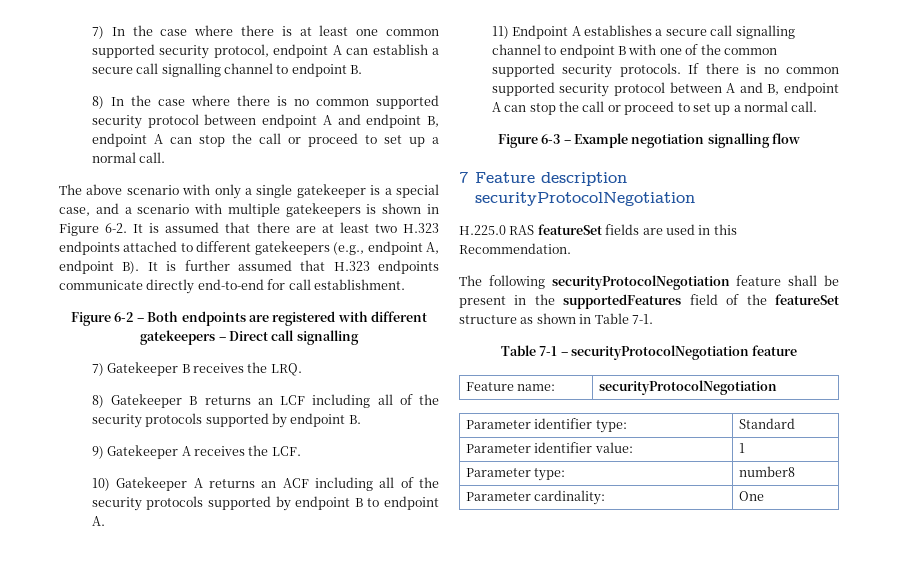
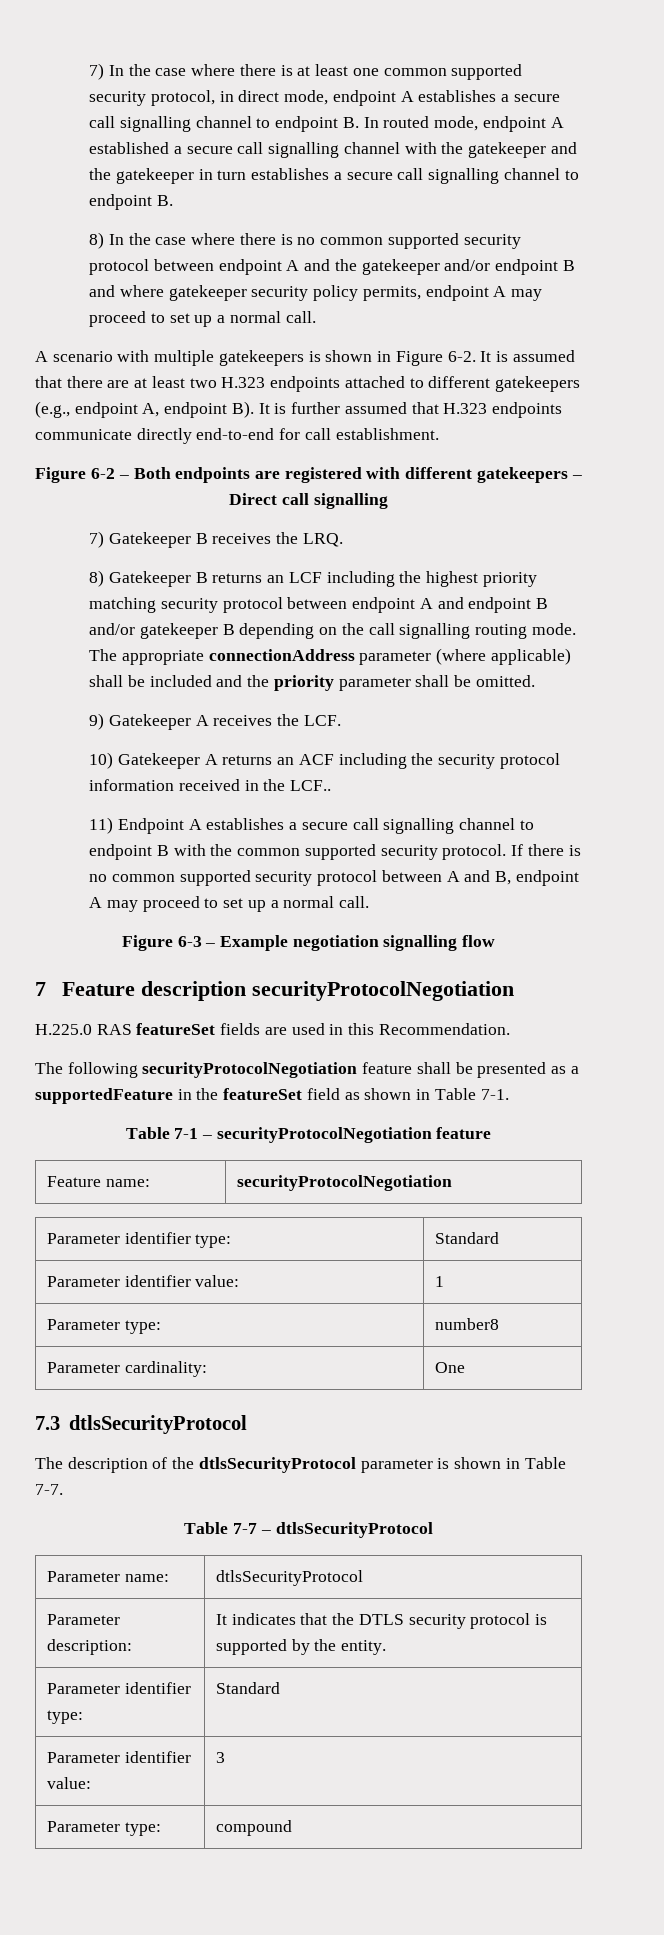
[273,44,428,58] endpoint A can establish -> [219,90,560,106] [89,116,564,132] [89,142,577,158] [89,168,330,184] in direct mode, endpoint A establishes a secure call signalling channel to endpoint B. In routed mode, endpoint A established a secure call signalling channel with the gatekeeper and the gatekeeper in turn establishes
[366,114,440,128] [91,133,440,147] [91,152,166,163] [59,184,439,199] [59,203,132,216] endpoint B, endpoint A can stop the call or proceed to set up a normal call. // The above scenario with only a single gatekeeper is a special case, and a -> [334,259,575,275] [89,285,543,301] [89,311,316,327] [35,351,48,362] the gatekeeper and/or endpoint B and where gatekeeper security policy permits, endpoint A may proceed to set up a normal call. // A
[377,394,440,405] [91,413,361,428] all of the security protocols supported by endpoint B. -> [399,571,537,587] [89,597,549,613] [89,623,576,639] [89,648,571,665] [89,675,535,691] the highest priority matching security protocol between endpoint A and endpoint B and/or gatekeeper B depending on the call signalling routing mode. The appropriate connectionAddress parameter (where applicable) shall be included and the priority parameter shall be omitted.
[379,477,439,488] [91,496,439,511] [91,516,105,526] all of the security protocols supported by endpoint B to endpoint A. -> [411,753,560,769] [89,779,332,791] the security protocol information received in the LCF..
[659,44,699,55] one of -> (206, 850) none
[619,63,681,77] protocols. -> [442,844,507,860] protocol.
[504,101,621,115] can stop the call or -> [106,900,138,912] may
[459,294,839,309] [459,315,517,324] present in the supportedFeatures field of the featureSet structure -> [477,1062,579,1078] [35,1088,340,1104] presented as a supportedFeature in the featureSet field
(765, 496) none -> [35,1415,247,1434] [35,1457,566,1473] [35,1484,63,1495] [184,1522,433,1538] [46,1571,169,1582] [215,1570,363,1586] [46,1614,120,1625] [46,1639,132,1655] [215,1613,548,1629] [215,1639,387,1655] [46,1682,191,1694] [46,1710,83,1724] [215,1682,280,1694] [46,1751,191,1763] [46,1777,91,1789] [215,1752,225,1763] [46,1821,161,1836] [215,1820,292,1836] // 7.3 dtlsSecurityProtocol // The description of the dtlsSecurityProtocol parameter is shown in Table 7-7. // Table 7-7 – dtlsSecurityProtocol // Parameter name: | dtlsSecurityProtocol // Parameter description: | It indicates that the DTLS security protocol is supported by the entity. // Parameter identifier type: | Standard // Parameter identifier value: | 3 // Parameter type: | compound

